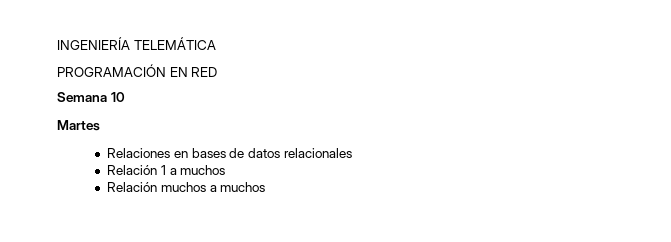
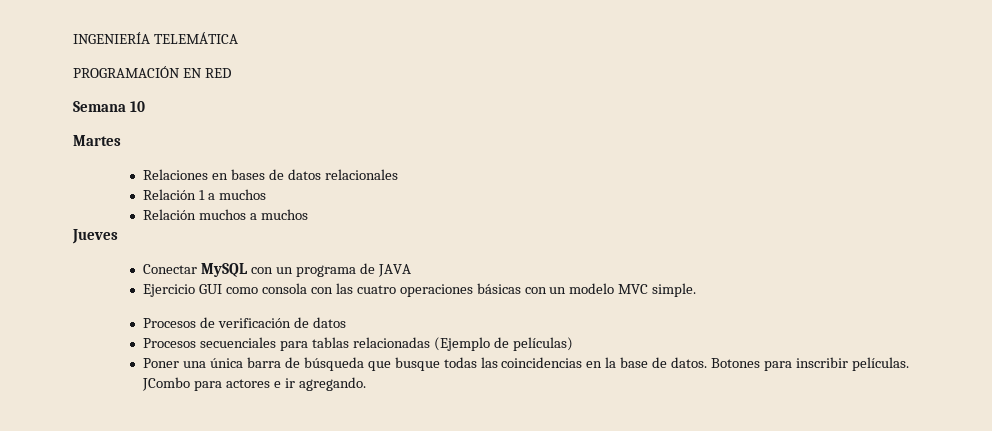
(266, 187) none -> [72,229,118,244] [143,263,411,277] [143,283,697,297] [143,317,346,328] [143,337,573,351] [143,357,909,371] [142,377,366,391] // Jueves // Conectar MySQL con un programa de JAVA // Ejercicio GUI como consola con las cuatro operaciones básicas con un modelo MVC simple. // Procesos de verificación de datos // Procesos secuenciales para tablas relacionadas (Ejemplo de películas) // Poner una única barra de búsqueda que busque todas las coincidencias en la base de datos. Botones para inscribir películas. JCombo para actores e ir agregando.

